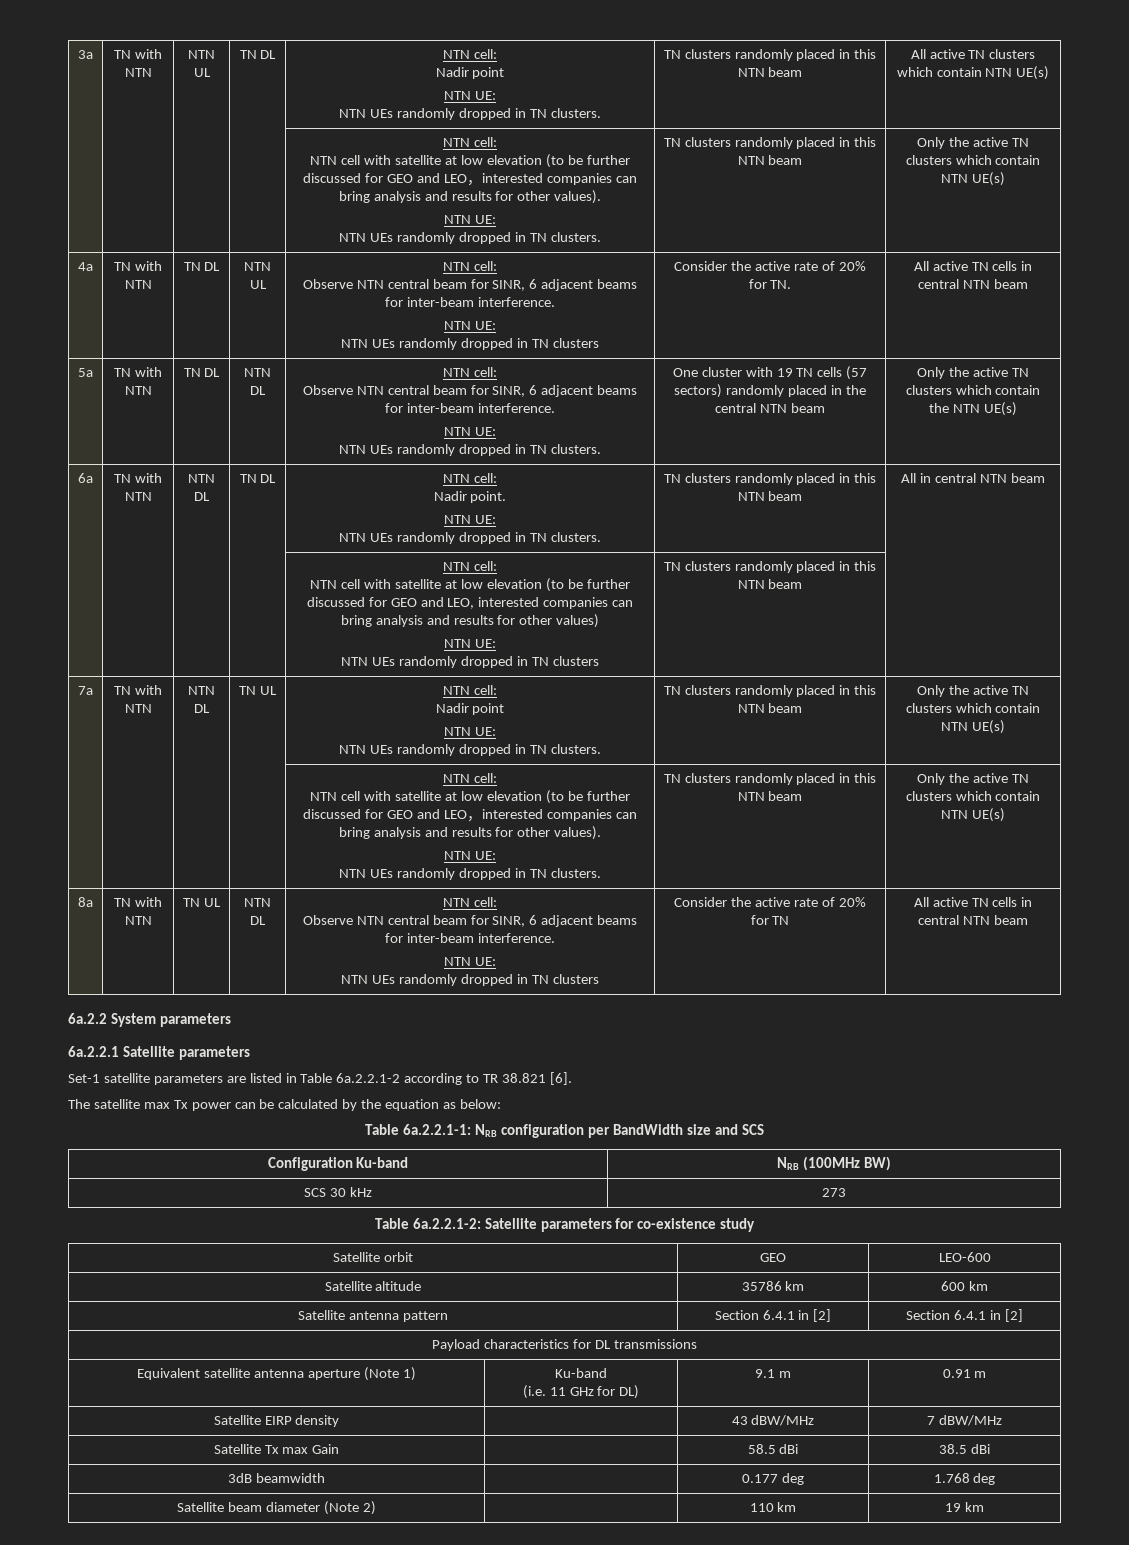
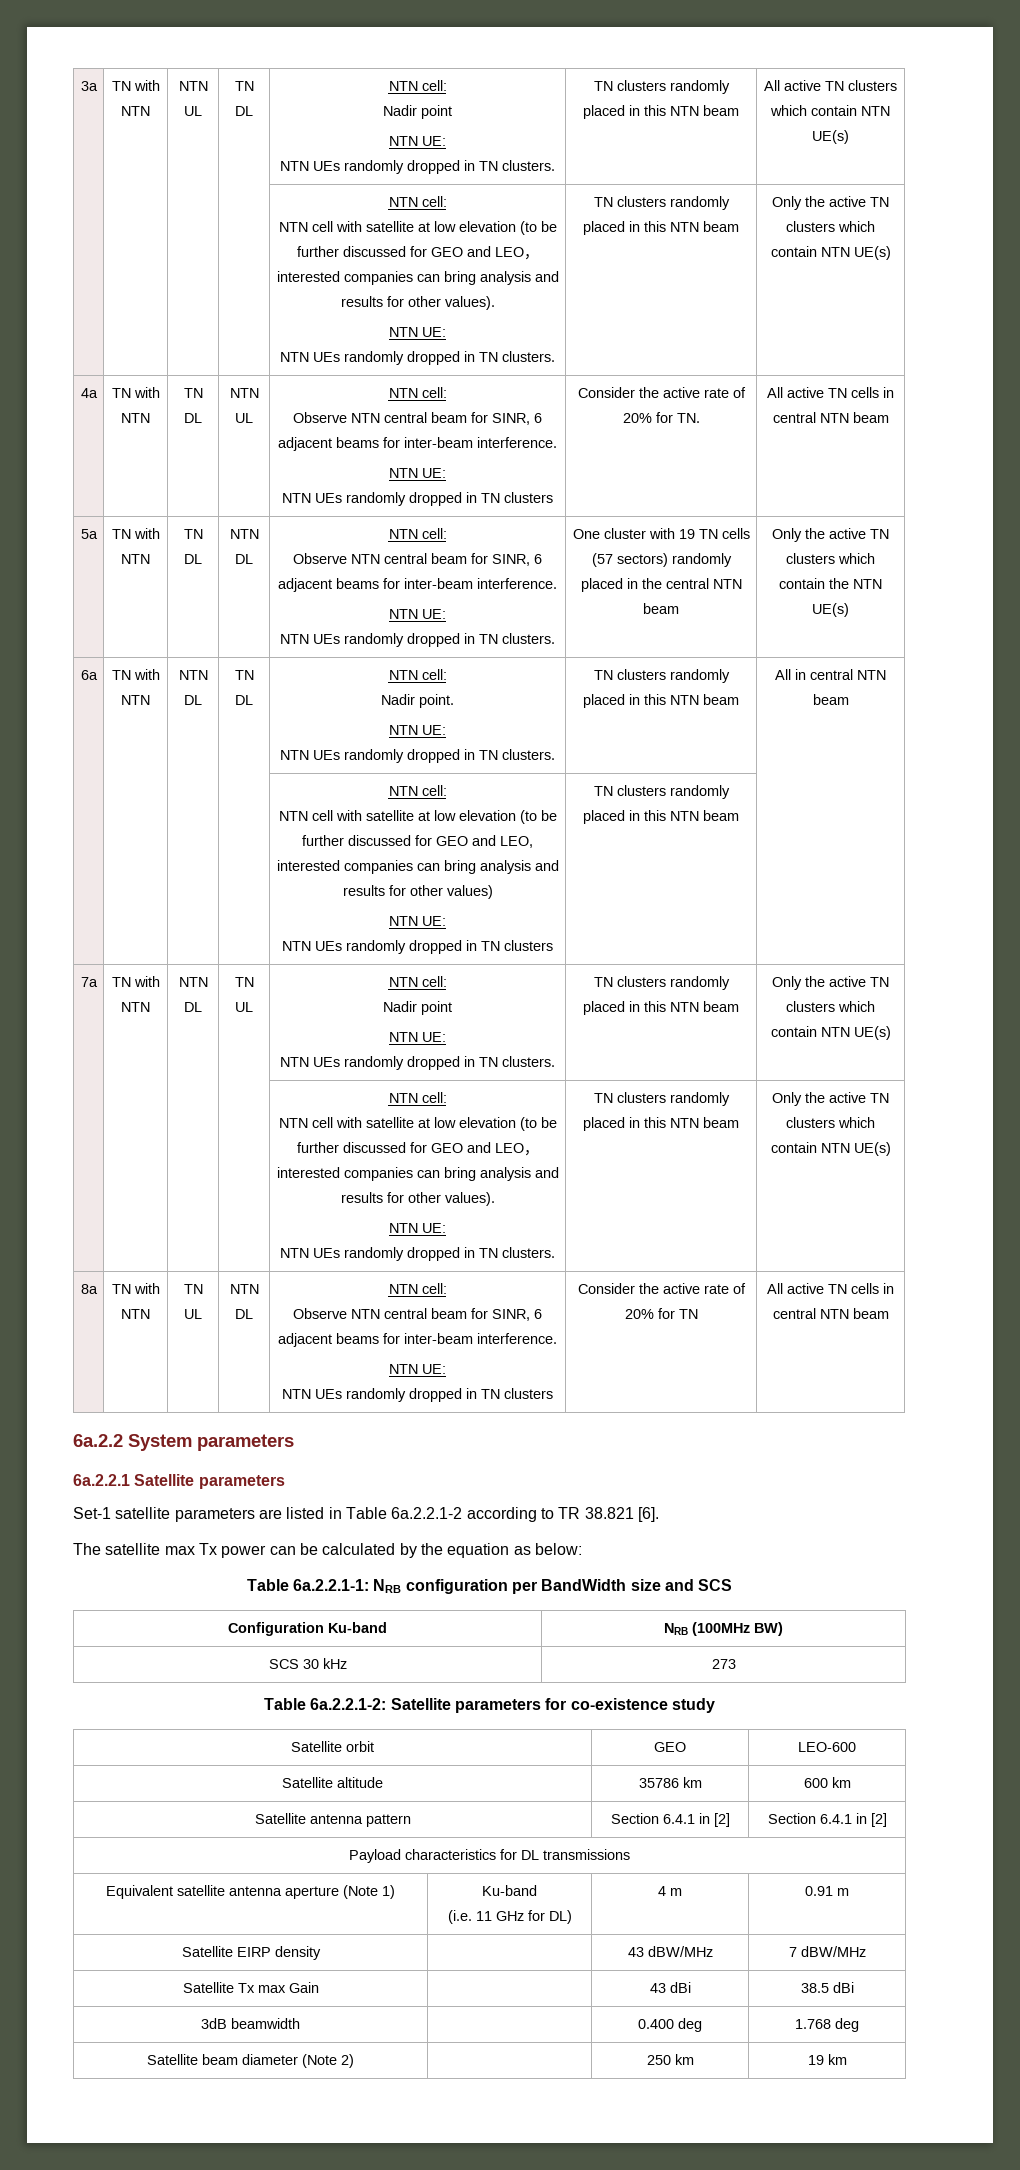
[755,1369,776,1378] 9.1 -> [658,1886,666,1896] 4
[747,1444,776,1454] 58.5 -> [649,1983,666,1993] 43
[742,1474,779,1483] 0.177 -> [638,2019,674,2029] 0.400
[749,1503,774,1512] 110 -> [646,2055,671,2065] 250

